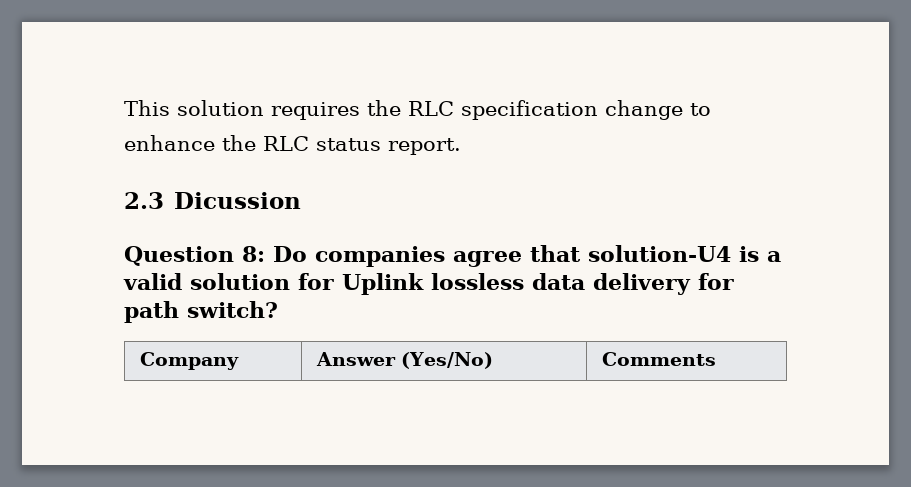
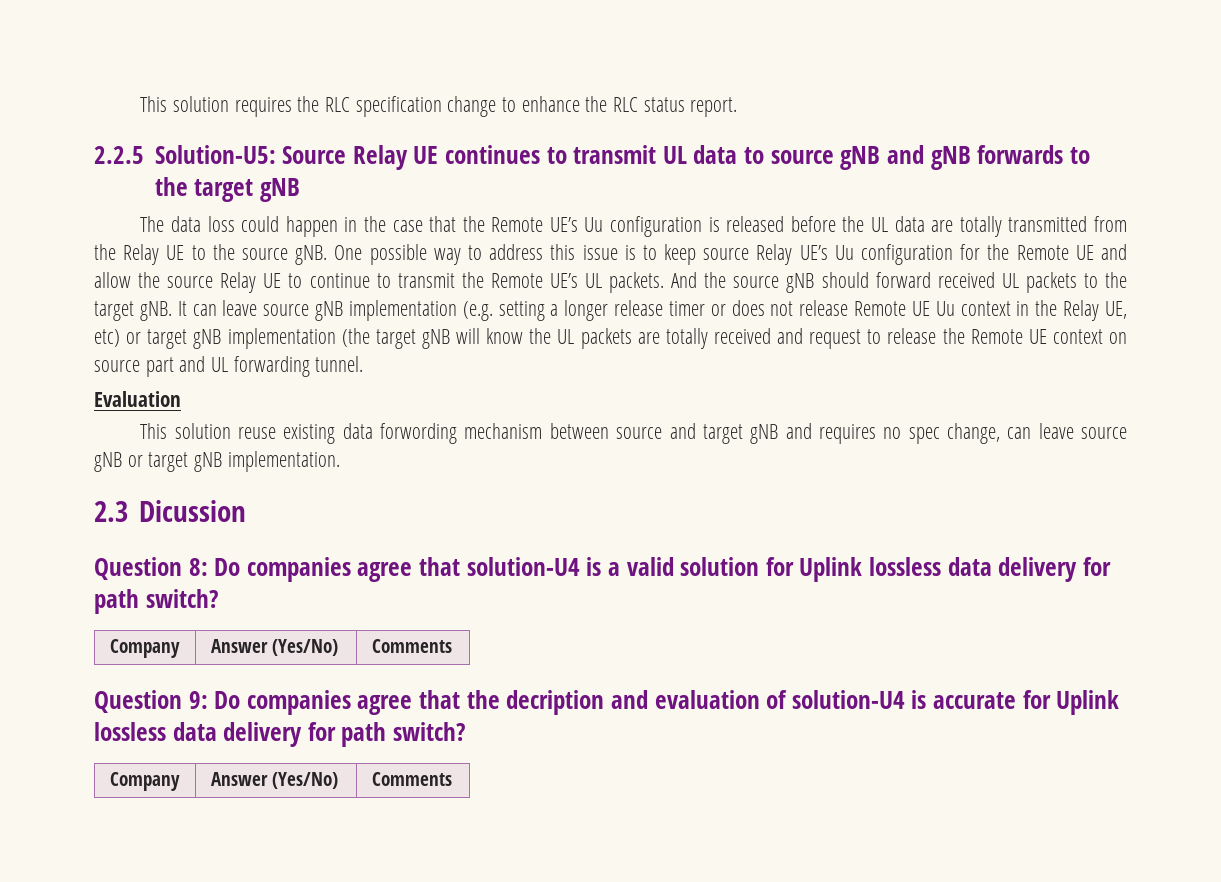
(461, 146) none -> [94,145,1090,170] [154,177,300,202] [140,216,1127,237] [94,244,1128,265] [94,272,1128,293] [94,300,1128,321] [94,328,1127,349] [94,356,364,377] [94,391,181,407] [140,423,1128,444] [94,451,340,472] // 2.2.5 Solution-U5: Source Relay UE continues to transmit UL data to source gNB and gNB forwards to the target gNB // The data loss could happen in the case that the Remote UE’s Uu configuration is released before the UL data are totally transmitted from the Relay UE to the source gNB. One possible way to address this issue is to keep source Relay UE’s Uu configuration for the Remote UE and allow the source Relay UE to continue to transmit the Remote UE’s UL packets. And the source gNB should forward received UL packets to the target gNB. It can leave source gNB implementation (e.g. setting a longer release timer or does not release Remote UE Uu context in the Relay UE, etc) or target gNB implementation (the target gNB will know the UL packets are totally received and request to release the Remote UE context on source part and UL forwarding tunnel. // Evaluation // This solution reuse existing data forwording mechanism between source and target gNB and requires no spec change, can leave source gNB or target gNB implementation.
(716, 359) none -> [94,690,1120,715] [94,722,467,747] [109,772,180,791] [210,772,338,789] [371,772,452,786] // Question 9: Do companies agree that the decription and evaluation of solution-U4 is accurate for Uplink lossless data delivery for path switch? // Company | Answer (Yes/No) | Comments

